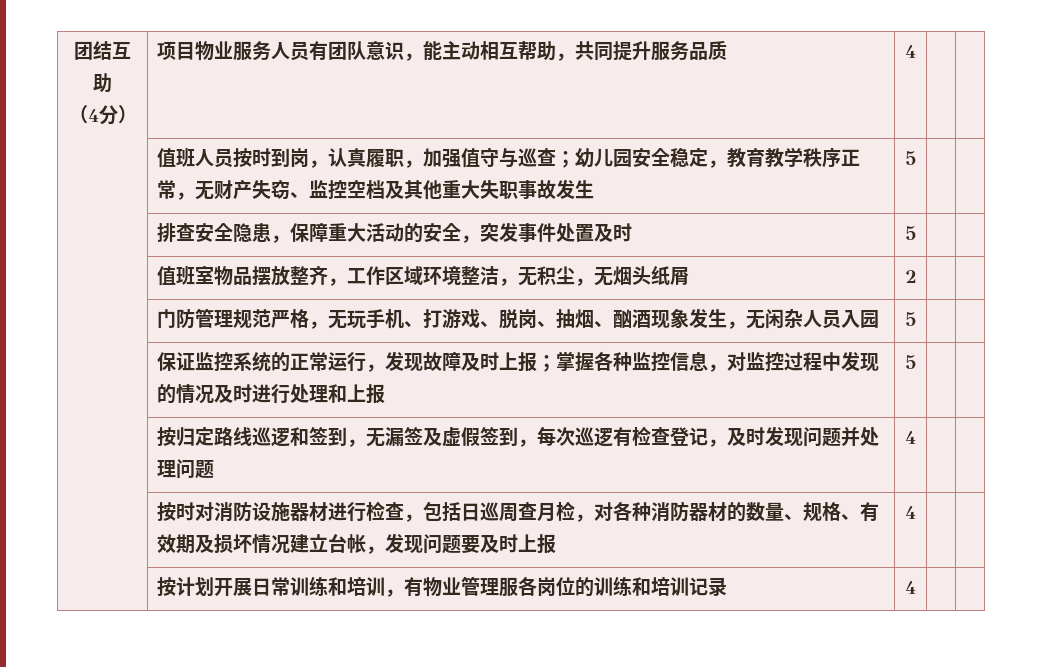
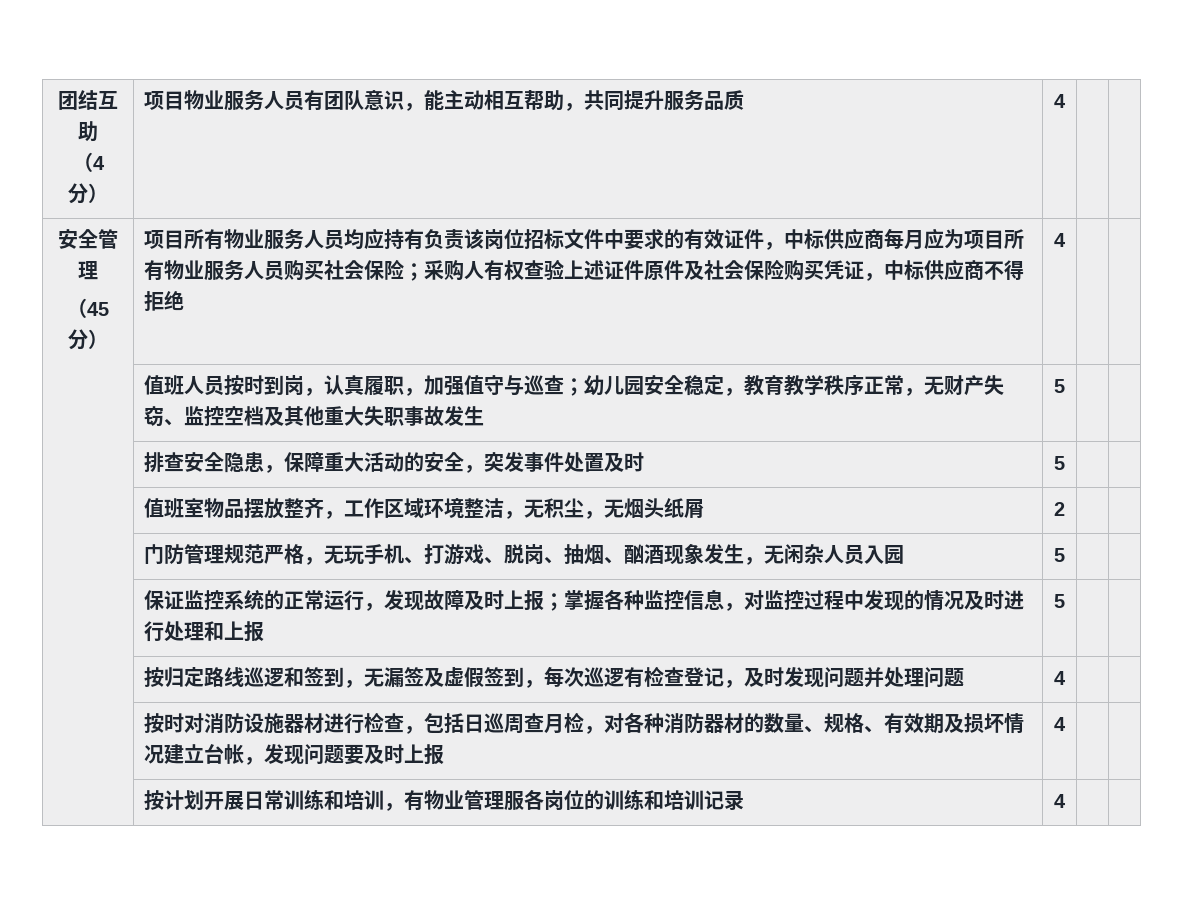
(916, 51) none -> [58,229,118,249] [78,261,98,280] [67,298,109,318] [68,329,108,350] [144,228,1025,250] [144,259,1025,281] [144,290,185,311] [1054,233,1066,247] // 安全管理 // （45分） | 项目所有物业服务人员均应持有负责该岗位招标文件中要求的有效证件，中标供应商每月应为项目所有物业服务人员购买社会保险；采购人有权查验上述证件原件及社会保险购买凭证，中标供应商不得拒绝 | 4 | |

